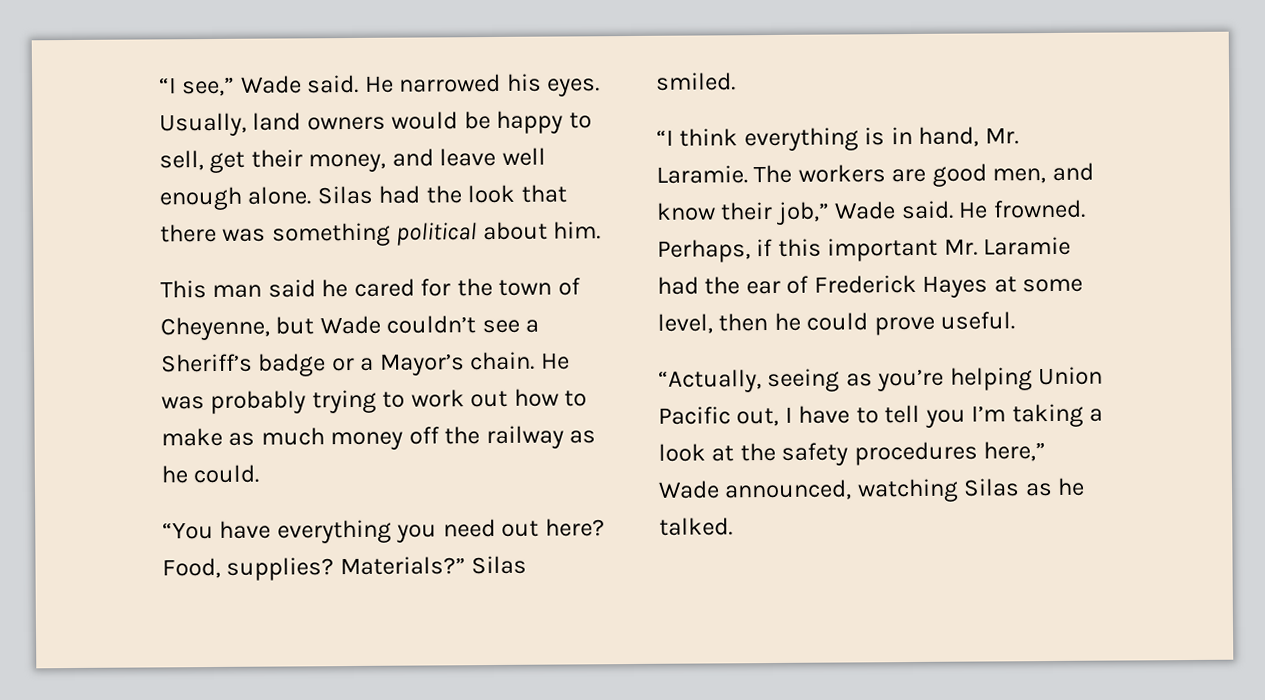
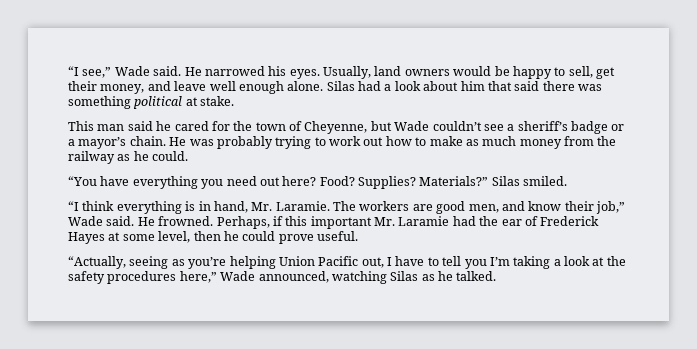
[425,184,567,204] the look that -> [384,81,540,91] a look about him that said
[482,221,602,241] about him. -> [185,96,235,106] at stake.
[161,353,253,373] Sheriff’s -> [517,121,568,131] sheriff’s
[379,353,465,376] Mayor’s -> [78,137,127,149] mayor’s
[408,426,440,445] off -> [564,136,594,146] from
[162,557,335,581] Food, supplies? -> [319,176,416,189] Food? Supplies?

